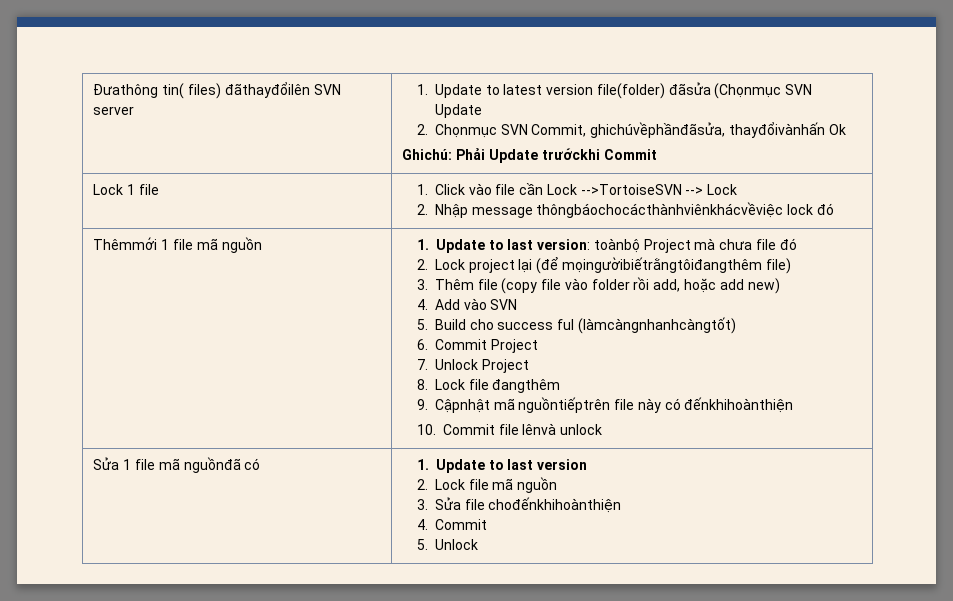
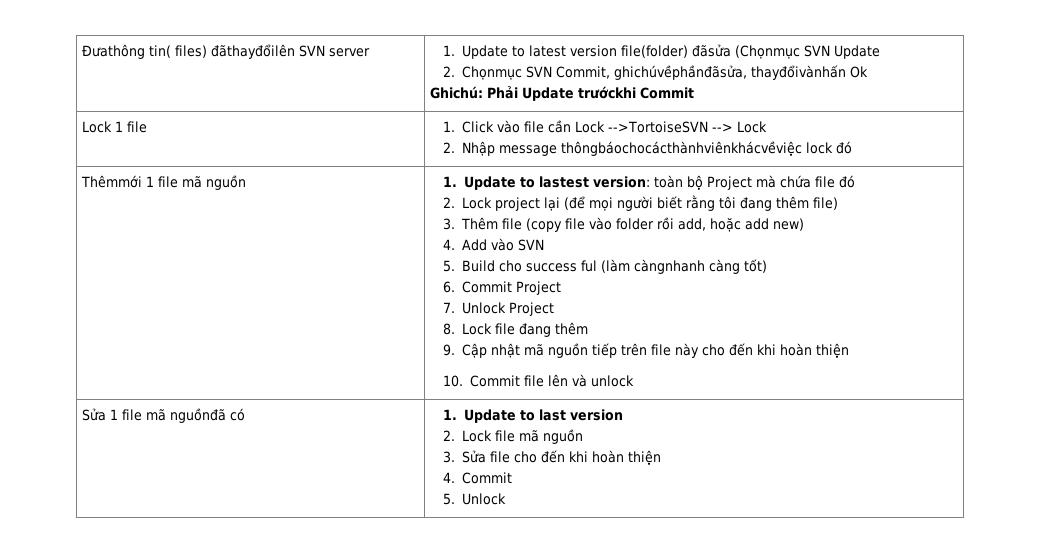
[507,238,640,253] last version: toànbộ -> [539,175,704,190] lastest version: toàn bộ
[719,239,753,250] chưa -> [780,175,812,188] chứa
[561,257,762,273] mọingườibiếtrằngtôiđangthêm -> [589,195,810,211] mọi người biết rằng tôi đang thêm
[577,317,736,334] (làmcàngnhanhcàngtốt) -> [601,259,768,274] (làm càngnhanh càng tốt)
[492,379,561,393] đangthêm -> [519,322,589,337] đang thêm
[434,397,794,413] Cậpnhật mã nguồntiếptrên file này có đếnkhihoànthiện -> [462,343,850,358] Cập nhật mã nguồn tiếp trên file này cho đến khi hoàn thiện
[522,423,557,435] lênvà -> [548,374,588,387] lên và
[488,497,622,513] chođếnkhihoànthiện -> [514,450,662,465] cho đến khi hoàn thiện

